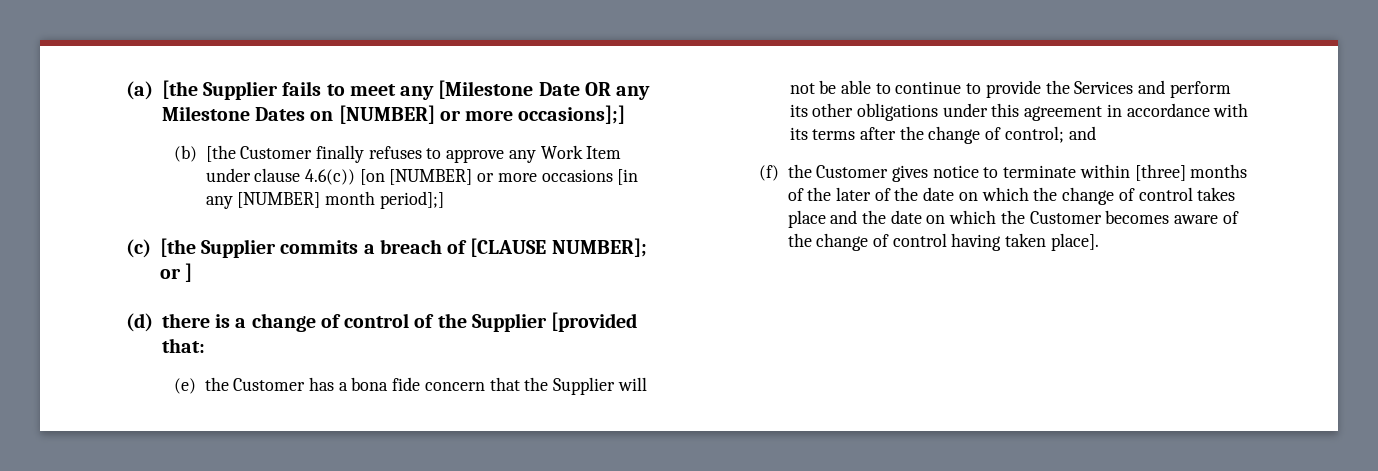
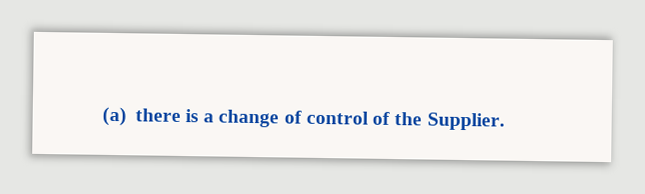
[161,80,651,100] [161,105,626,124] [173,145,622,163] [205,168,639,185] [205,191,444,209] [126,238,647,258] [159,263,193,282] [126,313,153,332] [the Supplier fails to meet any [Milestone Date OR any Milestone Dates on [NUMBER] or more occasions];] // (b) [the Customer finally refuses to approve any Work Item under clause 4.6(c)) [on [NUMBER] or more occasions [in any [NUMBER] month period];] // (c) [the Supplier commits a breach of [CLAUSE NUMBER]; or ] // (d) -> (127, 116) none
[471,312,638,332] [161,338,205,353] [173,377,647,395] [789,80,1231,98] [789,103,1249,121] [789,126,1096,144] [758,164,1248,182] [787,187,1236,205] [787,210,1239,228] [787,233,1099,251] Supplier [provided that: // (e) the Customer has a bona fide concern that the Supplier will not be able to continue to provide the Services and perform its other obligations under this agreement in accordance with its terms after the change of control; and // (f) the Customer gives notice to terminate within [three] months of the later of the date on which the change of control takes place and the date on which the Customer becomes aware of the change of control having taken place]. -> [426,112,505,131] Supplier.

